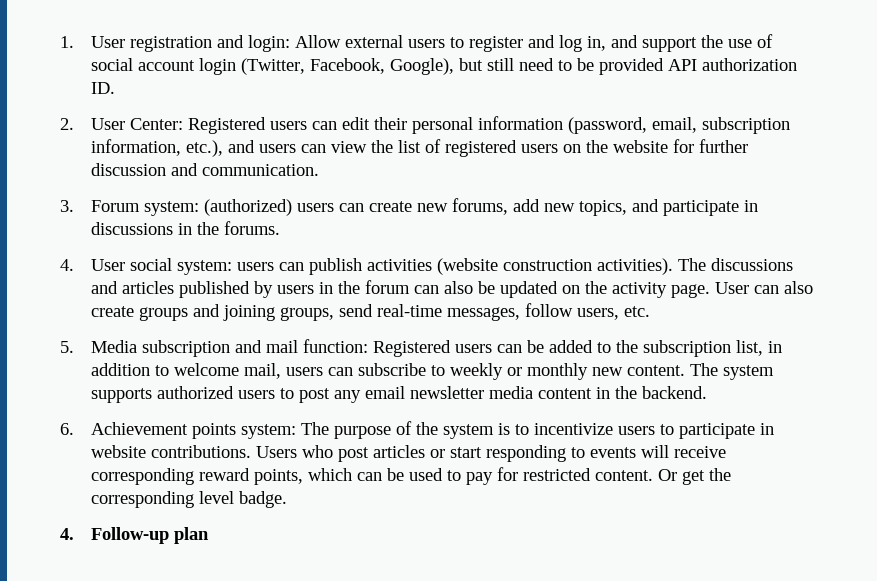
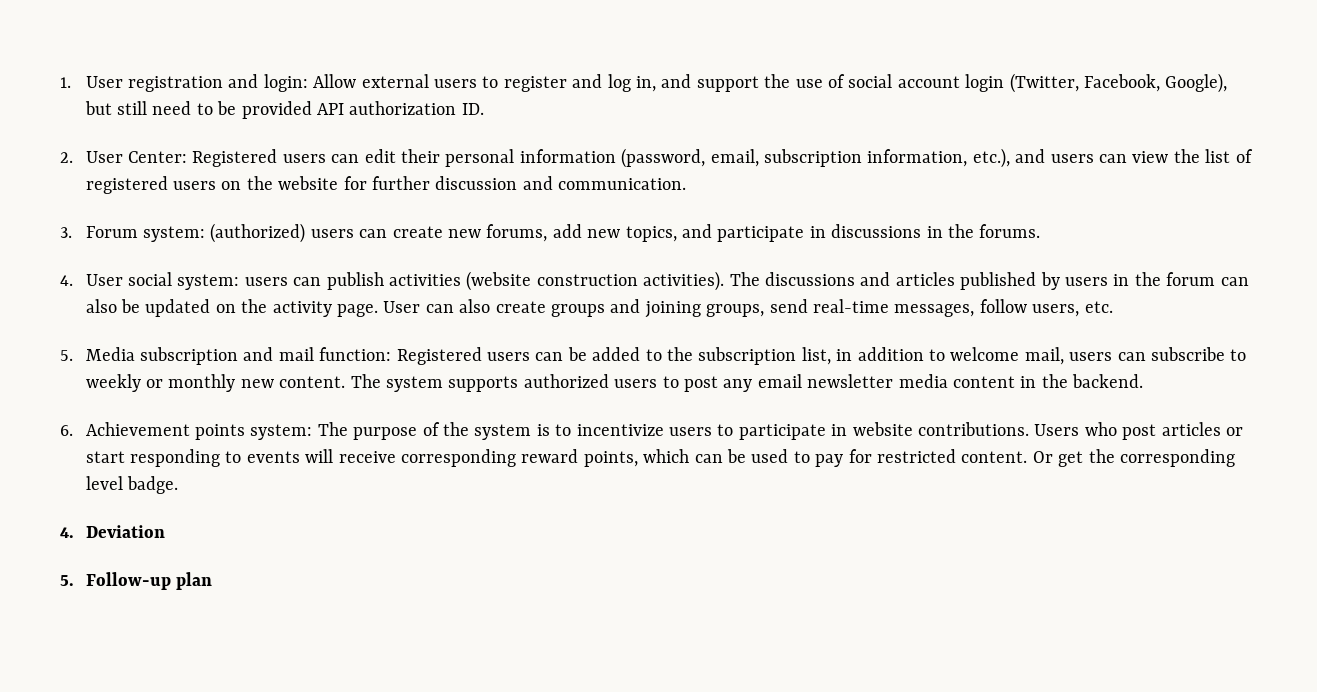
(74, 534) none -> [85,525,165,538] [60,575,74,586] Deviation // 5.

